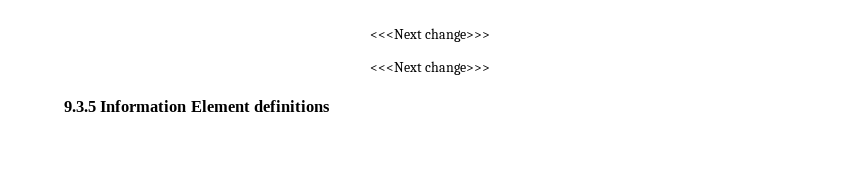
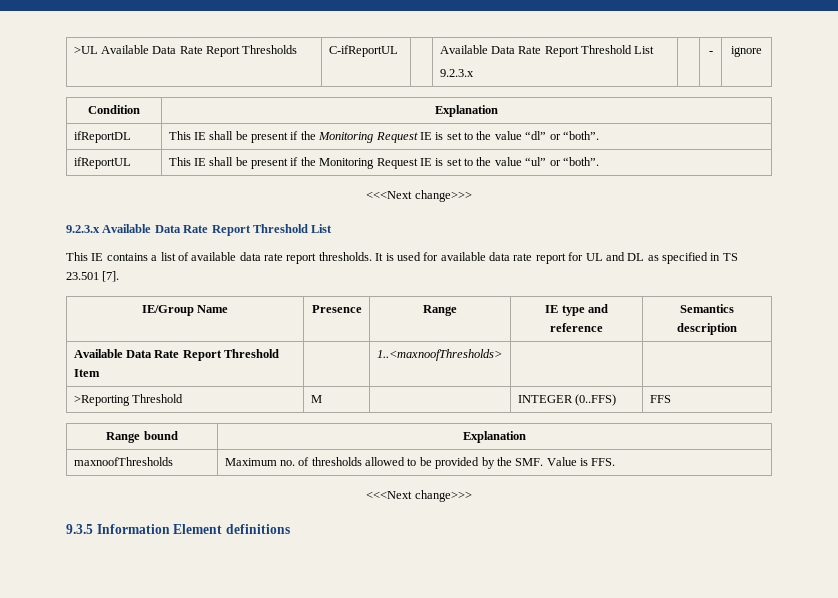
[369,28,491,42] <<<Next change>>> -> [73,45,298,57] [328,45,398,57] [439,45,655,57] [439,69,474,77] [708,51,713,54] [731,46,762,57] [88,105,140,114] [435,105,498,117] [73,131,131,143] [168,131,599,143] [73,157,131,169] [168,157,599,169] [366,190,472,202] [66,224,333,236] [66,252,738,264] [66,271,120,282] [141,305,229,316] [311,305,362,313] [423,305,457,316] [545,304,608,316] [550,323,603,332] [680,304,734,313] [677,323,737,335] [73,349,280,361] [73,369,100,377] [376,349,502,361] [73,394,183,406] [310,395,322,403] [517,394,616,406] [649,395,671,403] [106,431,178,443] [463,431,526,443] [73,457,173,466] [224,457,616,469] >UL Available Data Rate Report Thresholds | C-ifReportUL | | Available Data Rate Report Threshold List // 9.2.3.x | | - | ignore // Condition | Explanation // ifReportDL | This IE shall be present if the Monitoring Request IE is set to the value “dl” or “both”. // ifReportUL | This IE shall be present if the Monitoring Request IE is set to the value “ul” or “both”. // <<<Next change>>> // 9.2.3.x Available Data Rate Report Threshold List // This IE contains a list of available data rate report thresholds. It is used for available data rate report for UL and DL as specified in TS 23.501 [7]. // IE/Group Name | Presence | Range | IE type and reference | Semantics description // Available Data Rate Report Threshold Item | | 1..<maxnoofThresholds> | | // >Reporting Threshold | M | | INTEGER (0..FFS) | FFS // Range bound | Explanation // maxnoofThresholds | Maximum no. of thresholds allowed to be provided by the SMF. Value is FFS.

